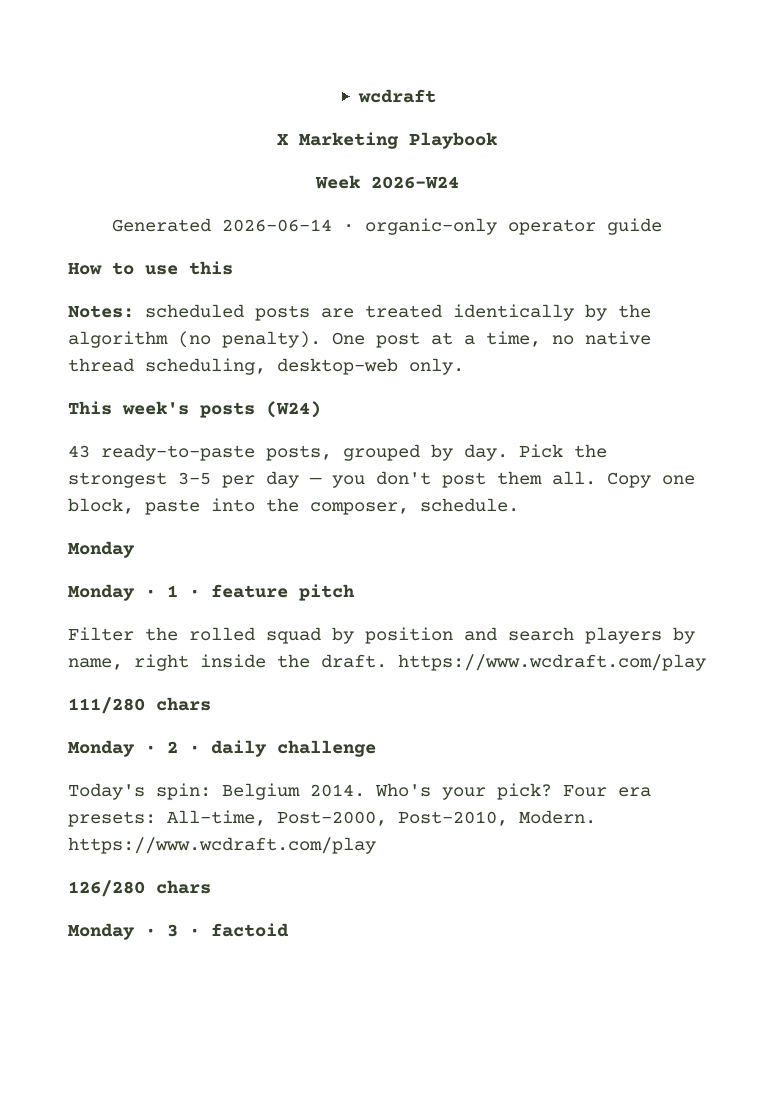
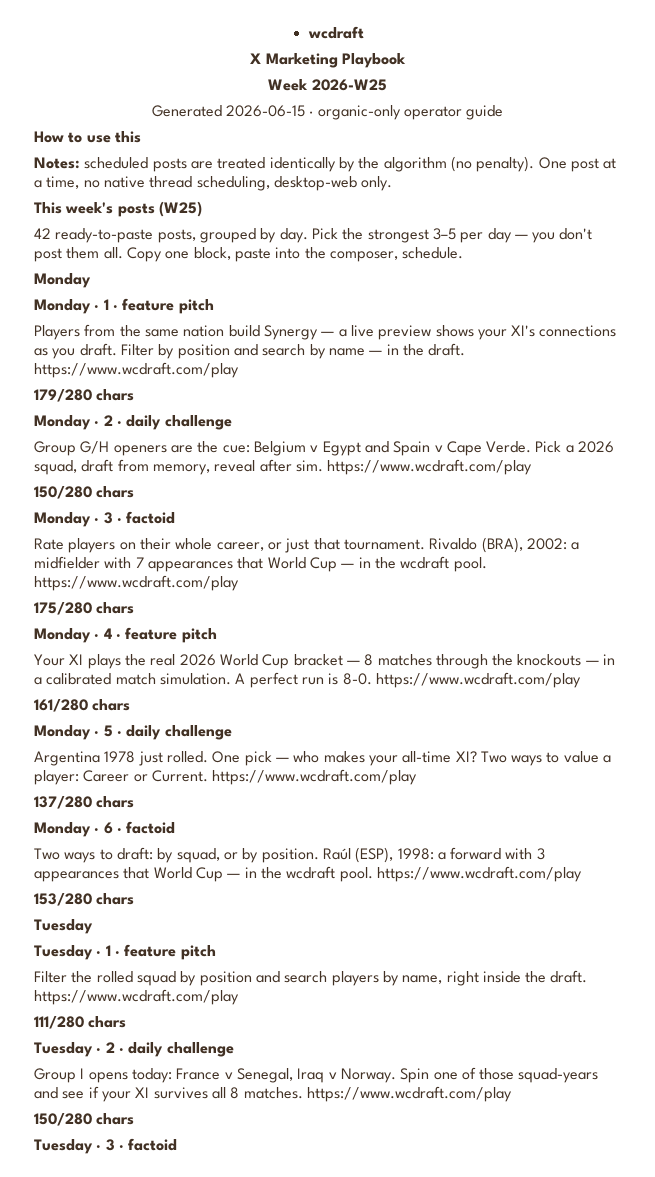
[370,176,459,189] 2026-W24 -> [311,79,387,91] 2026-W25
[222,219,332,232] 2026-06-14 -> [226,105,306,117] 2026-06-15
[266,401,321,418] [68,445,90,458] (W24) // 43 -> [158,201,202,217] [34,228,51,239] (W25) // 42
(355, 592) none -> [34,324,617,340] [34,343,466,359] [34,362,239,378] [34,389,135,402] [34,415,232,430] [34,441,615,456] [34,459,533,475] [34,486,135,499] [34,511,176,527] [34,537,580,553] [34,556,487,572] [34,575,239,591] [34,602,135,615] [34,627,217,643] [34,654,616,669] [34,672,581,688] [34,699,131,712] [34,725,232,740] [34,751,612,766] [34,769,418,785] [34,796,135,809] [34,821,176,837] [34,847,545,863] [34,866,582,882] [34,893,135,906] [34,919,93,934] [34,944,216,960] // Players from the same nation build Synergy — a live preview shows your XI's connections as you draft. Filter by position and search by name — in the draft. https://www.wcdraft.com/play // 179/280 chars // Monday · 2 · daily challenge // Group G/H openers are the cue: Belgium v Egypt and Spain v Cape Verde. Pick a 2026 squad, draft from memory, reveal after sim. https://www.wcdraft.com/play // 150/280 chars // Monday · 3 · factoid // Rate players on their whole career, or just that tournament. Rivaldo (BRA), 2002: a midfielder with 7 appearances that World Cup — in the wcdraft pool. https://www.wcdraft.com/play // 175/280 chars // Monday · 4 · feature pitch // Your XI plays the real 2026 World Cup bracket — 8 matches through the knockouts — in a calibrated match simulation. A perfect run is 8-0. https://www.wcdraft.com/play // 161/280 chars // Monday · 5 · daily challenge // Argentina 1978 just rolled. One pick — who makes your all-time XI? Two ways to value a player: Career or Current. https://www.wcdraft.com/play // 137/280 chars // Monday · 6 · factoid // Two ways to draft: by squad, or by position. Raúl (ESP), 1998: a forward with 3 appearances that World Cup — in the wcdraft pool. https://www.wcdraft.com/play // 153/280 chars // Tuesday // Tuesday · 1 · feature pitch
[68,740,376,757] [68,783,651,800] [68,810,596,827] [68,837,376,854] [68,880,211,897] [68,923,135,940] Monday · 2 · daily challenge // Today's spin: Belgium 2014. Who's your pick? Four era presets: All-time, Post-2000, Post-2010, Modern. https://www.wcdraft.com/play // 126/280 chars // Monday -> [34,1042,234,1057] [34,1067,599,1083] [34,1086,512,1102] [34,1113,135,1126] [34,1139,93,1154] Tuesday · 2 · daily challenge // Group I opens today: France v Senegal, Iraq v Norway. Spin one of those squad-years and see if your XI survives all 8 matches. https://www.wcdraft.com/play // 150/280 chars // Tuesday

